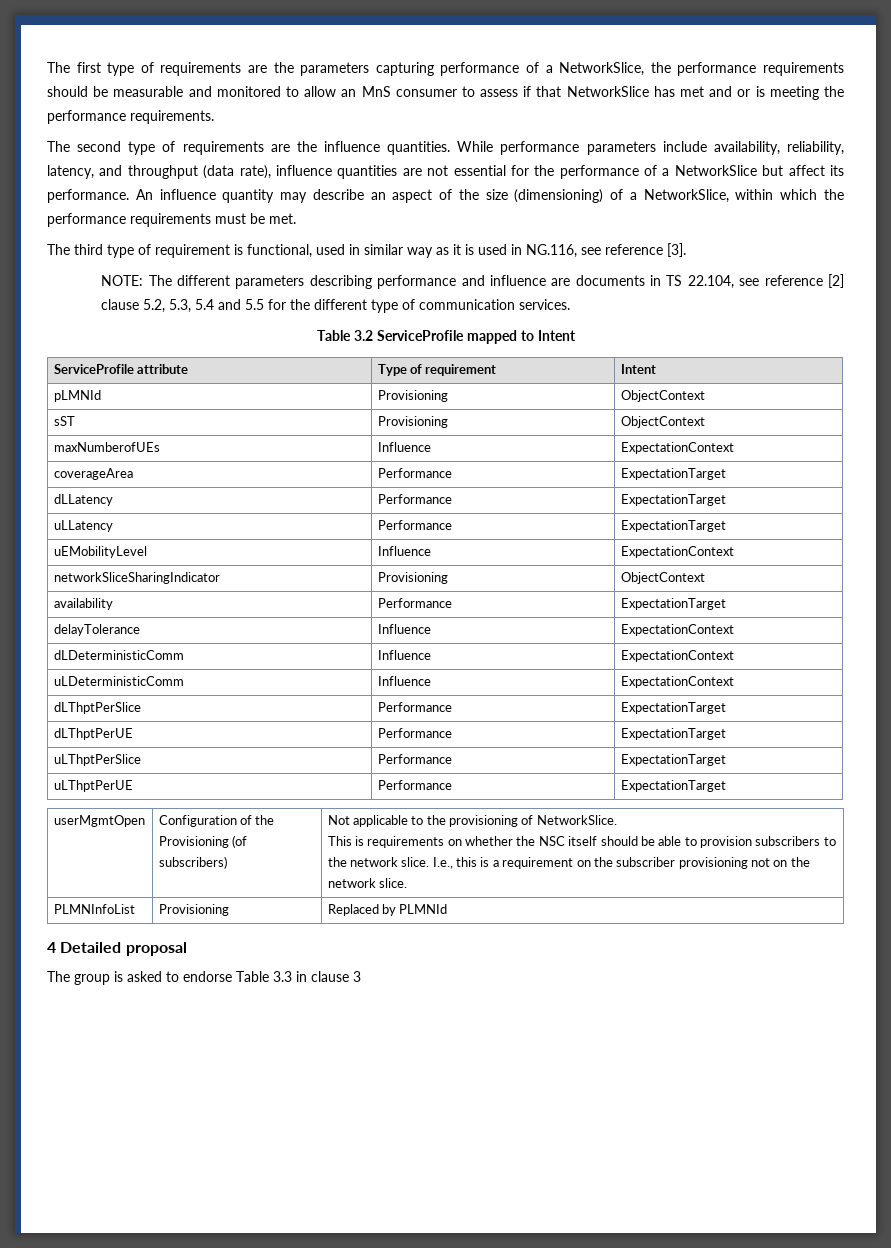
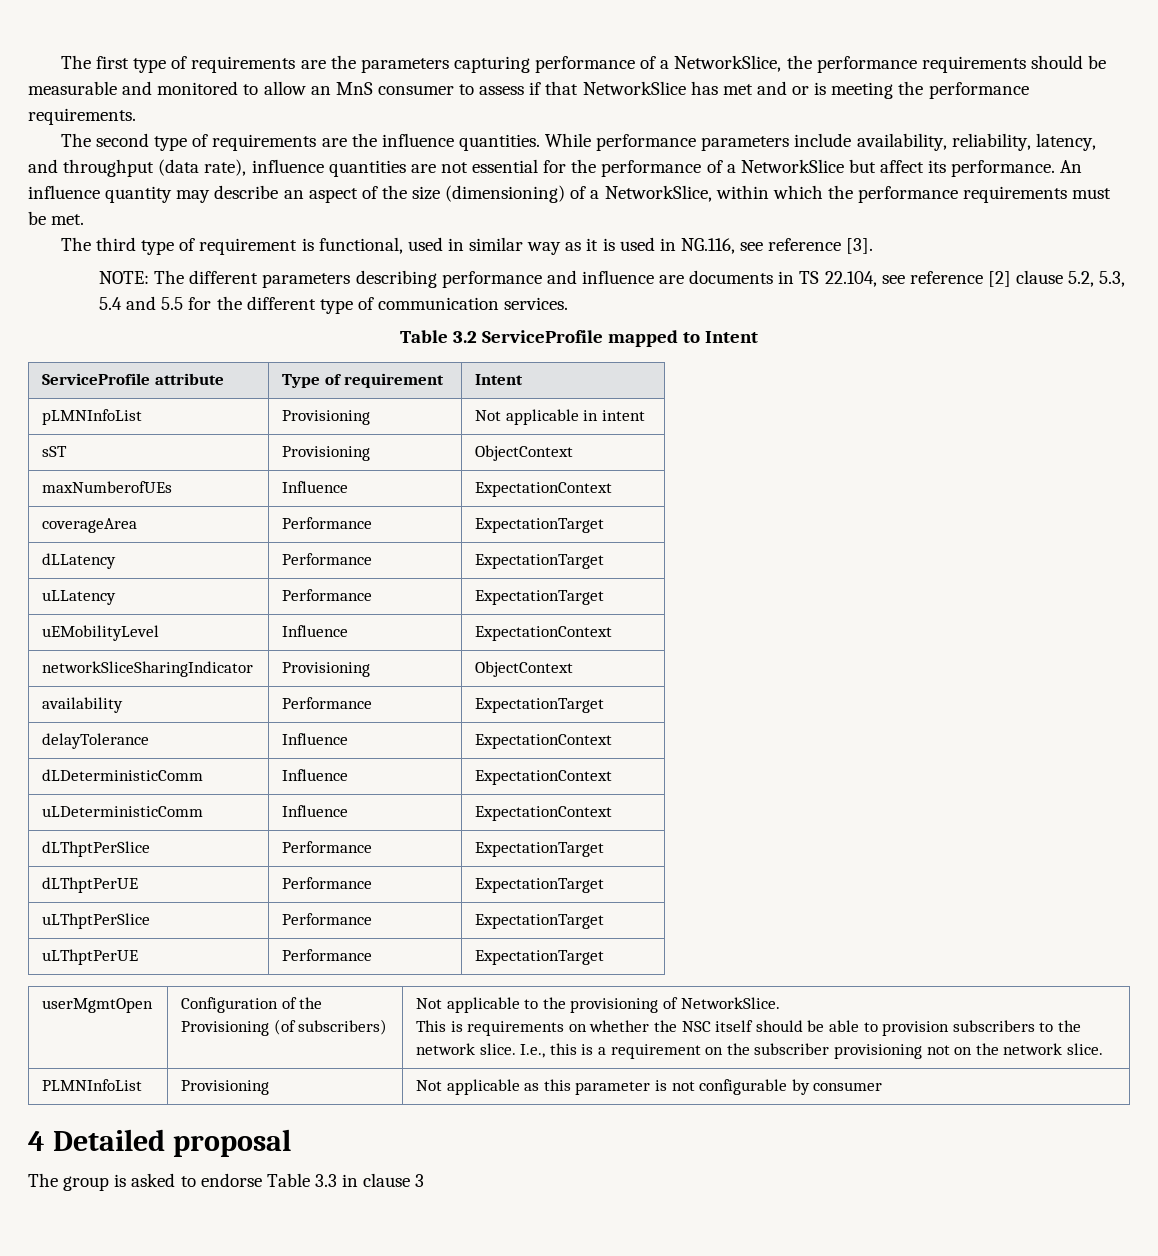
[53,390,101,402] [377,390,448,402] [620,390,705,402] pLMNId | Provisioning | ObjectContext -> [42,409,143,425] [282,410,371,425] [475,409,645,425] pLMNInfoList | Provisioning | Not applicable in intent
[327,904,448,916] Replaced by PLMNId -> [416,1079,883,1095] Not applicable as this parameter is not configurable by consumer

